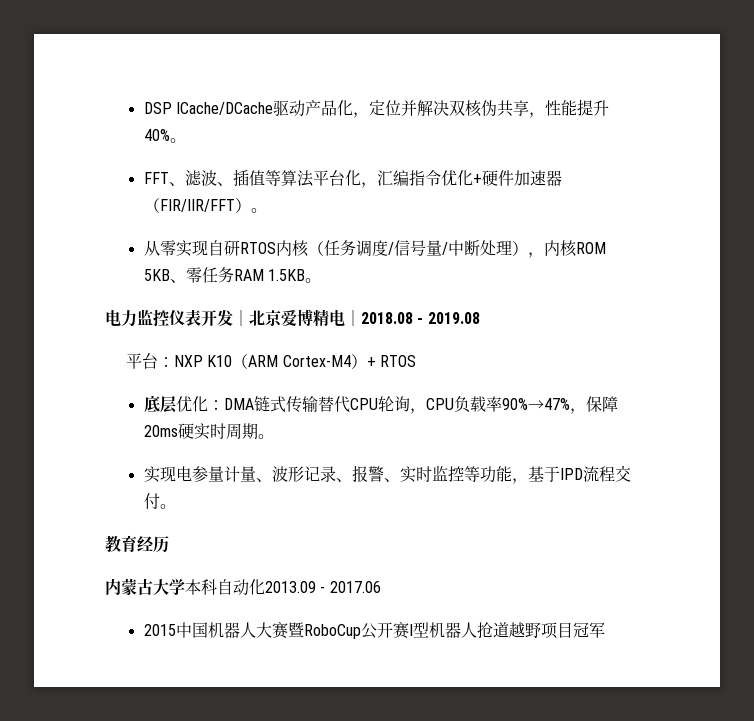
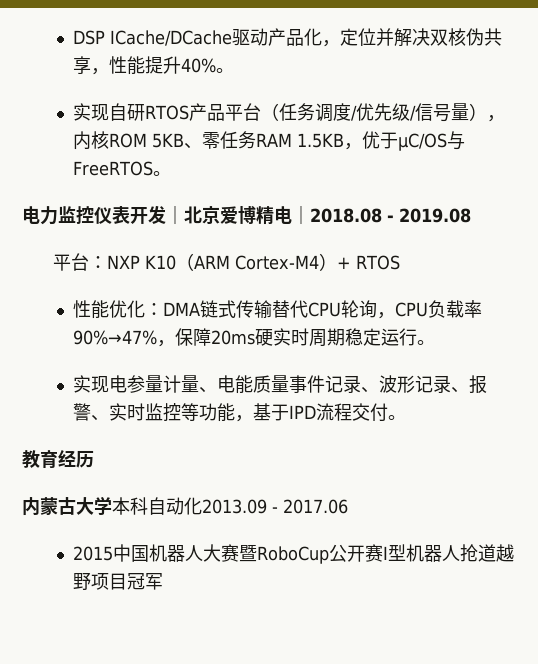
[143,169,562,188] [143,198,267,213] [143,240,176,256] FFT、滤波、插值等算法平台化，汇编指令优化+硬件加速器（FIR/IIR/FFT）。 // 从零 -> (234, 70) none
[275,240,309,257] 内核 -> [188,103,261,121] 产品平台
[393,240,512,256] 信号量/中断处理 -> [355,103,469,122] 优先级/信号量
(306, 275) none -> [343,131,465,151] [72,161,153,176] ，优于µC/OS与FreeRTOS
[143,395,177,413] 底层 -> [72,300,109,319] 性能
(258, 431) none -> [344,328,417,346] 稳定运行
(272, 480) none -> [216,375,379,394] 电能质量事件记录、

